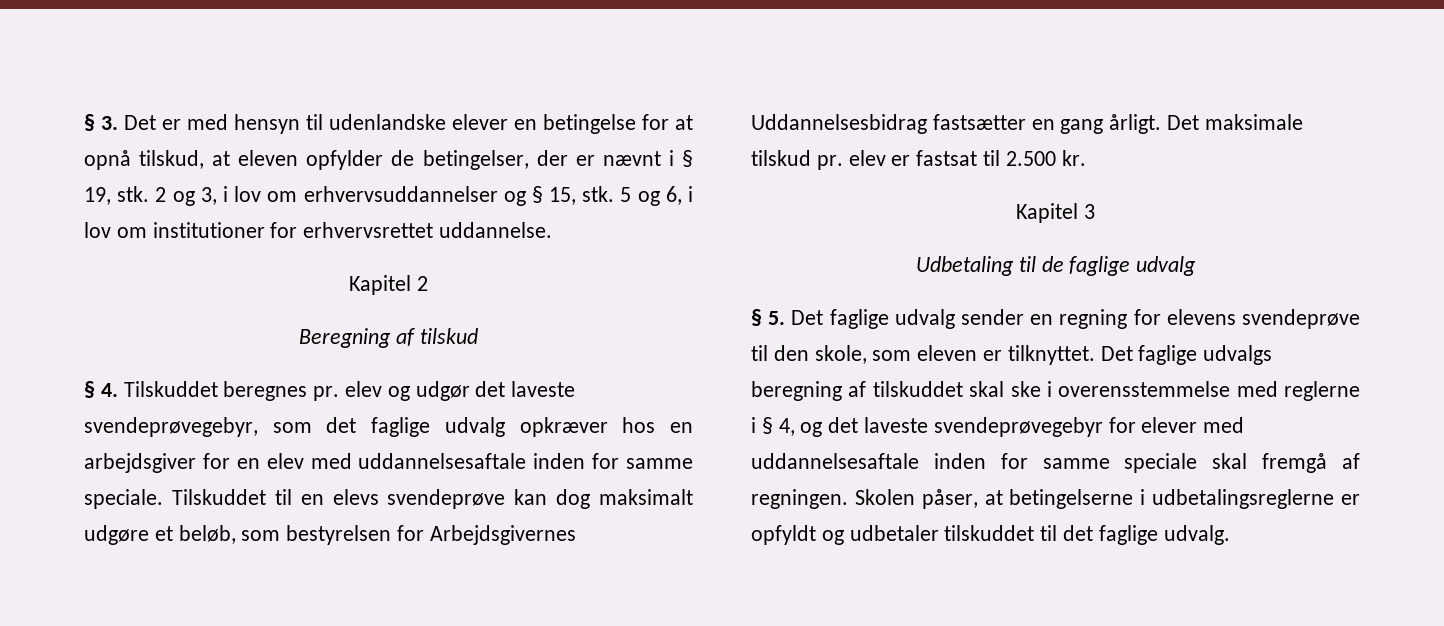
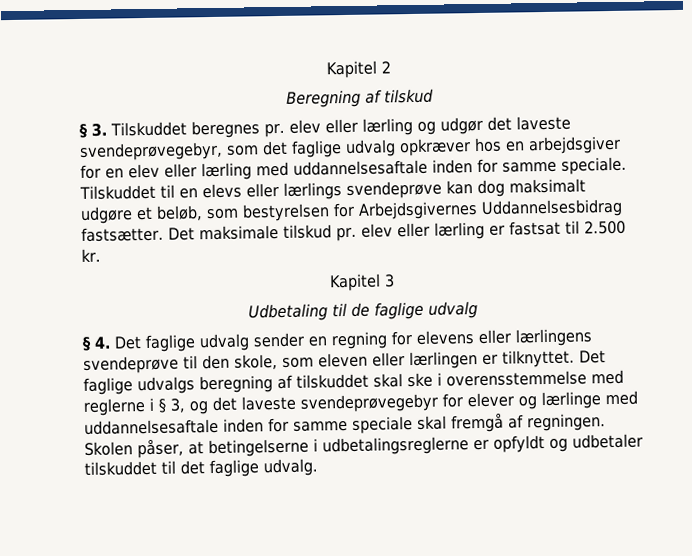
[84,114,693,134] [84,150,693,170] [84,186,693,206] [84,222,553,238] § 3. Det er med hensyn til udenlandske elever en betingelse for at opnå tilskud, at eleven opfylder de betingelser, der er nævnt i § 19, stk. 2 og 3, i lov om erhvervsuddannelser og § 15, stk. 5 og 6, i lov om institutioner for erhvervsrettet uddannelse. // -> (326, 69) none
[100,383,118,397] 4. -> [91,123,107,137] 3.
(383, 389) none -> [324,117,413,136] eller lærling
(304, 461) none -> [164,162,252,181] eller lærling
(379, 497) none -> [246,182,342,200] eller lærlings
[932,114,1162,134] fastsætter en gang årligt. -> [81,226,164,242] fastsætter.
(886, 158) none -> [396,221,485,240] eller lærling
[768,311,786,325] 5. -> [94,336,111,349] 4.
(1236, 317) none -> [478,328,593,347] eller lærlingens
(978, 353) none -> [372,351,478,370] eller lærlingen
[778,418,795,436] 4, -> [170,398,185,413] 3,
(1198, 425) none -> [518,391,601,410] og lærlinge

